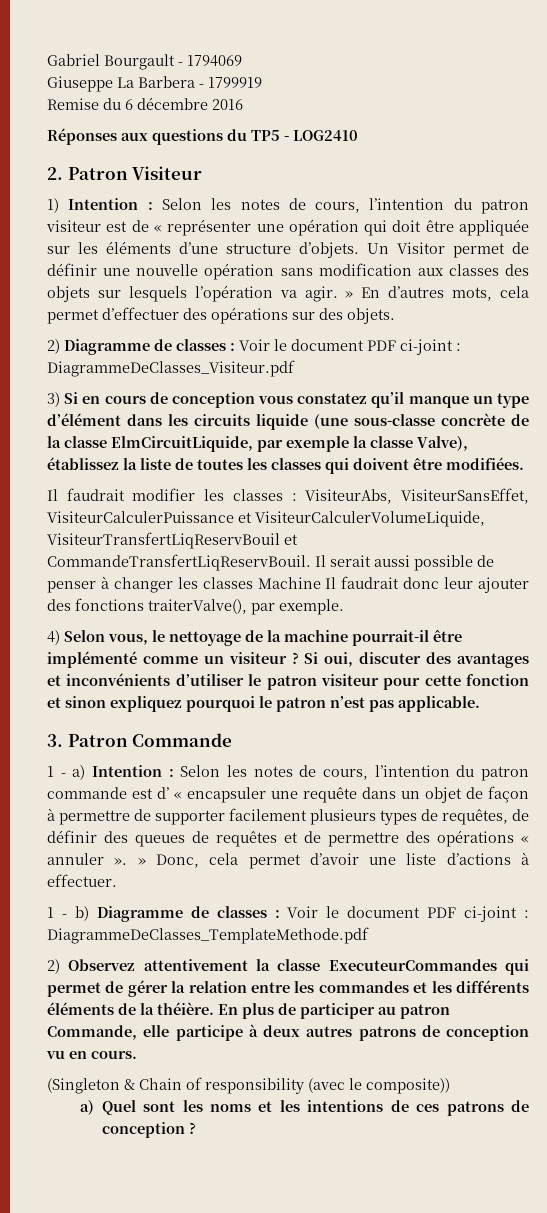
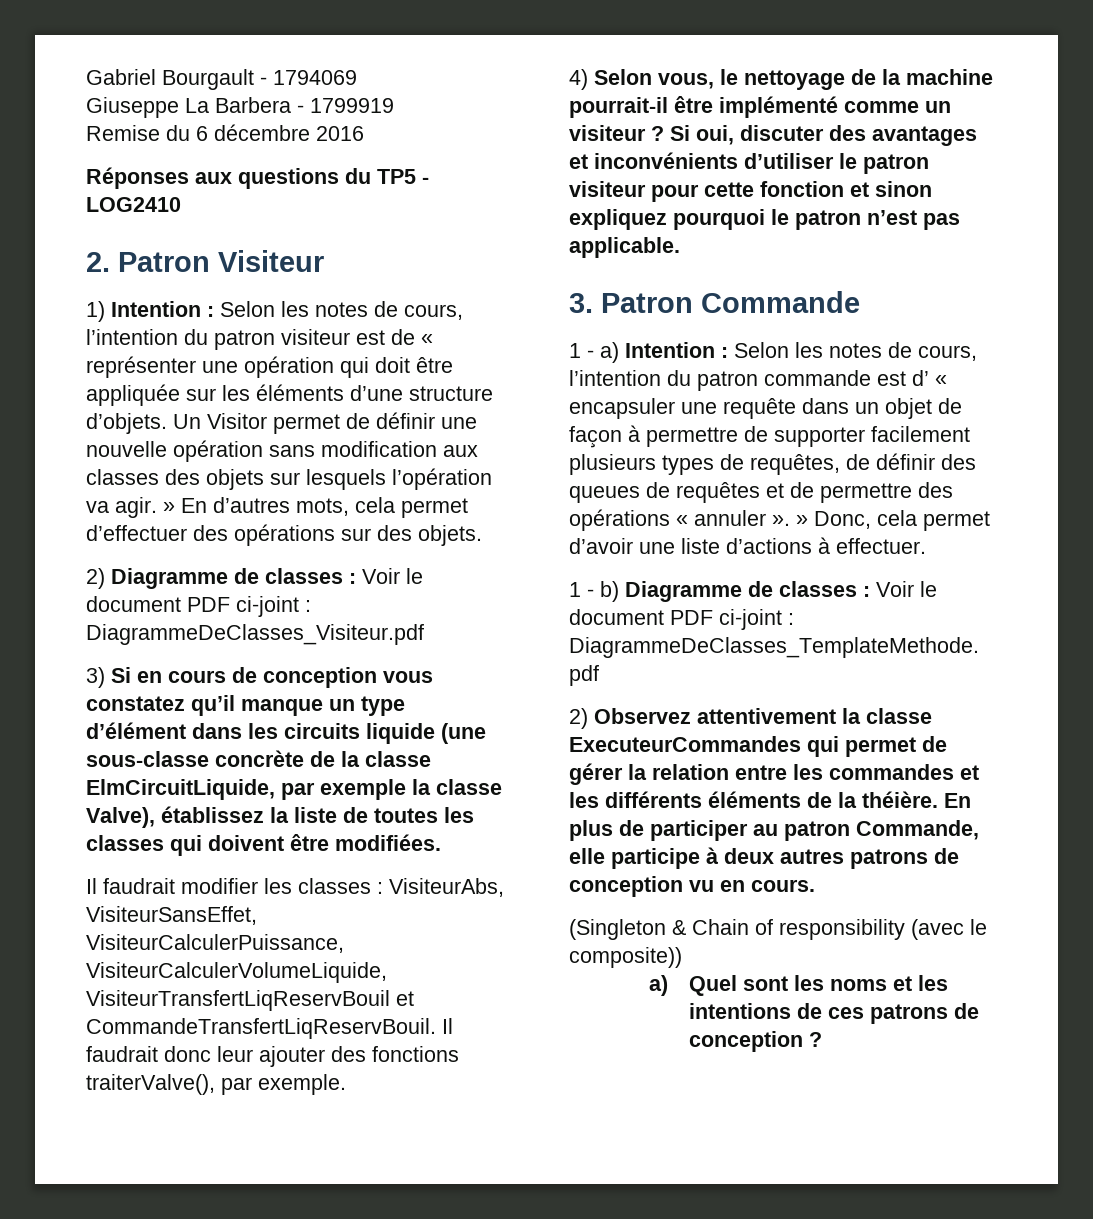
[47,511,252,523] VisiteurCalculerPuissance et -> [86,934,344,953] VisiteurCalculerPuissance,
[330,555,494,571] [47,576,337,593] serait aussi possible de penser à changer les classes Machine Il -> (453, 1026) none

